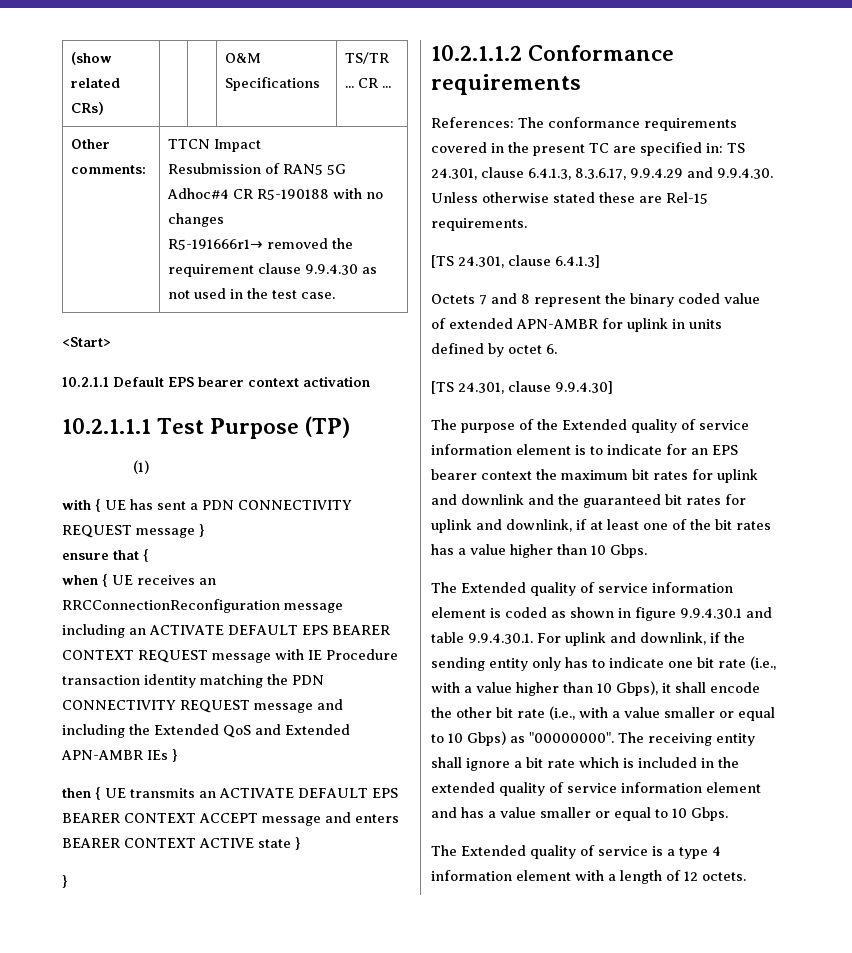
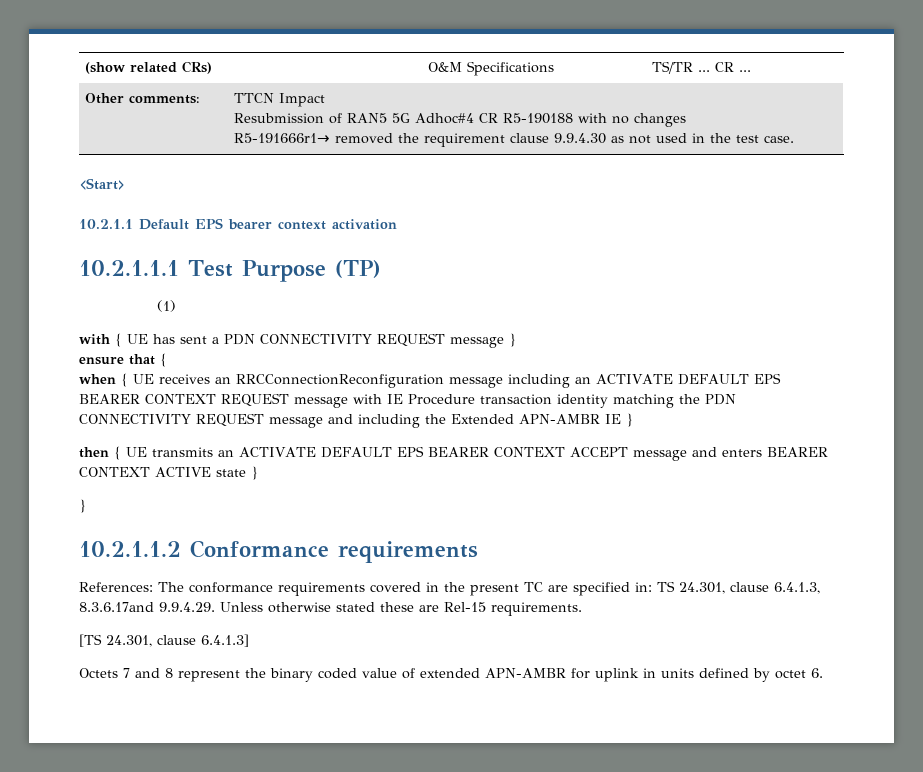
[223,724,350,738] [61,750,168,760] QoS and Extended APN-AMBR IEs -> [519,414,621,424] APN-AMBR IE
[575,167,773,180] 8.3.6.17, 9.9.4.29 and 9.9.4.30. -> [79,602,215,612] 8.3.6.17and 9.9.4.29.
[431,381,613,394] [431,419,749,433] [431,444,738,455] [431,469,758,483] [431,494,746,508] [431,519,771,533] [431,544,647,558] [431,582,733,596] [431,607,772,621] [431,632,745,646] [431,656,776,671] [431,681,760,696] [431,706,775,721] [431,731,755,746] [431,757,739,771] [431,782,761,796] [431,807,728,821] [431,845,721,859] [431,870,746,884] // [TS 24.301, clause 9.9.4.30] // The purpose of the Extended quality of service information element is to indicate for an EPS bearer context the maximum bit rates for uplink and downlink and the guaranteed bit rates for uplink and downlink, if at least one of the bit rates has a value higher than 10 Gbps. // The Extended quality of service information element is coded as shown in figure 9.9.4.30.1 and table 9.9.4.30.1. For uplink and downlink, if the sending entity only has to indicate one bit rate (i.e., with a value higher than 10 Gbps), it shall encode the other bit rate (i.e., with a value smaller or equal to 10 Gbps) as "00000000". The receiving entity shall ignore a bit rate which is included in the extended quality of service information element and has a value smaller or equal to 10 Gbps. // The Extended quality of service is a type 4 information element with a length of 12 octets. -> (823, 673) none

